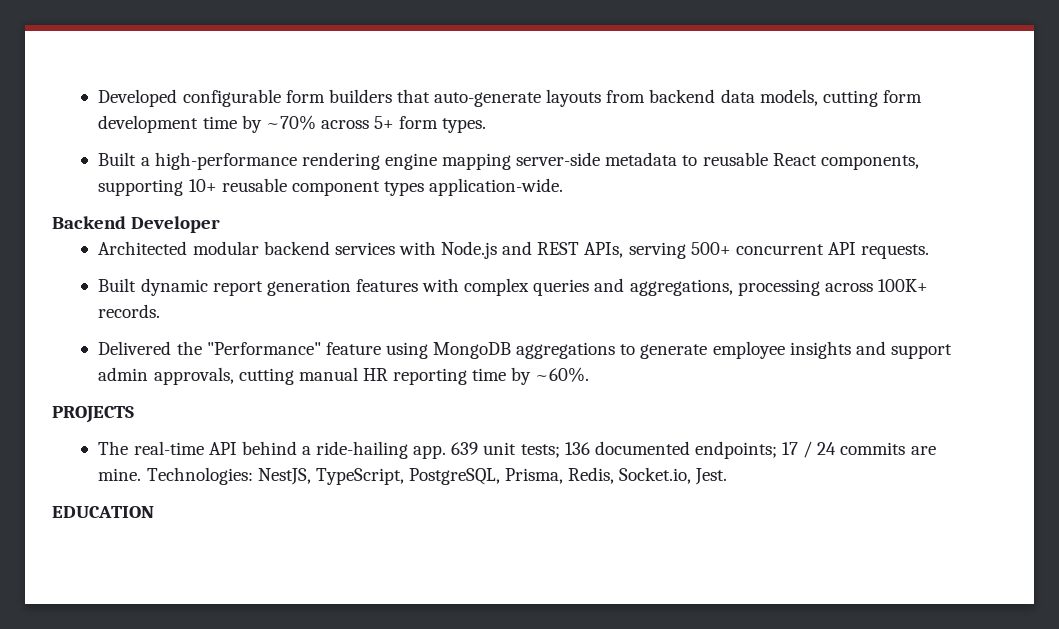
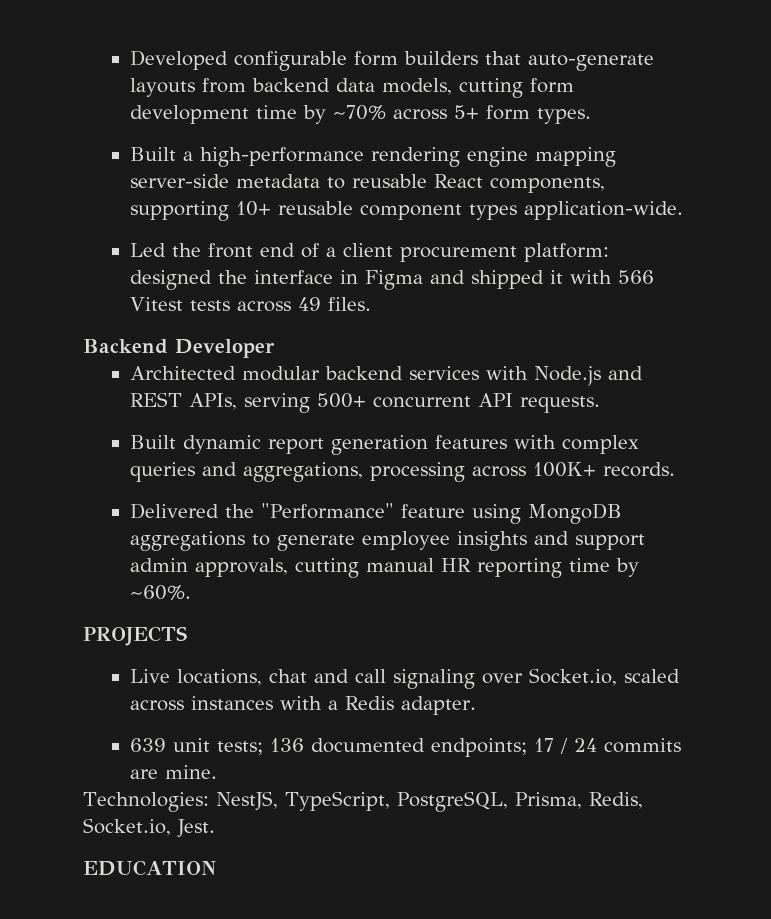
(564, 187) none -> [130,243,610,262] [130,270,655,290] [130,297,372,312] // Led the front end of a client procurement platform: designed the interface in Figma and shipped it with 566 Vitest tests across 49 files.
[98,441,447,459] The real-time API behind a ride-hailing app. -> [130,668,681,689] [130,696,477,715] Live locations, chat and call signaling over Socket.io, scaled across instances with a Redis adapter. //
(142, 474) none -> (218, 772) //

